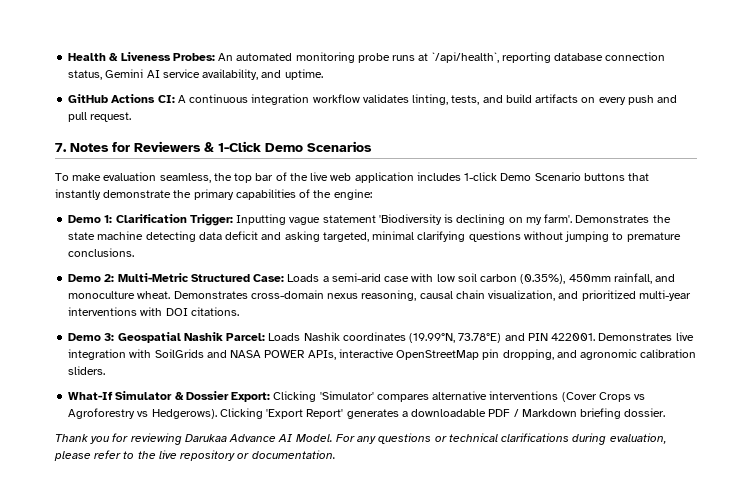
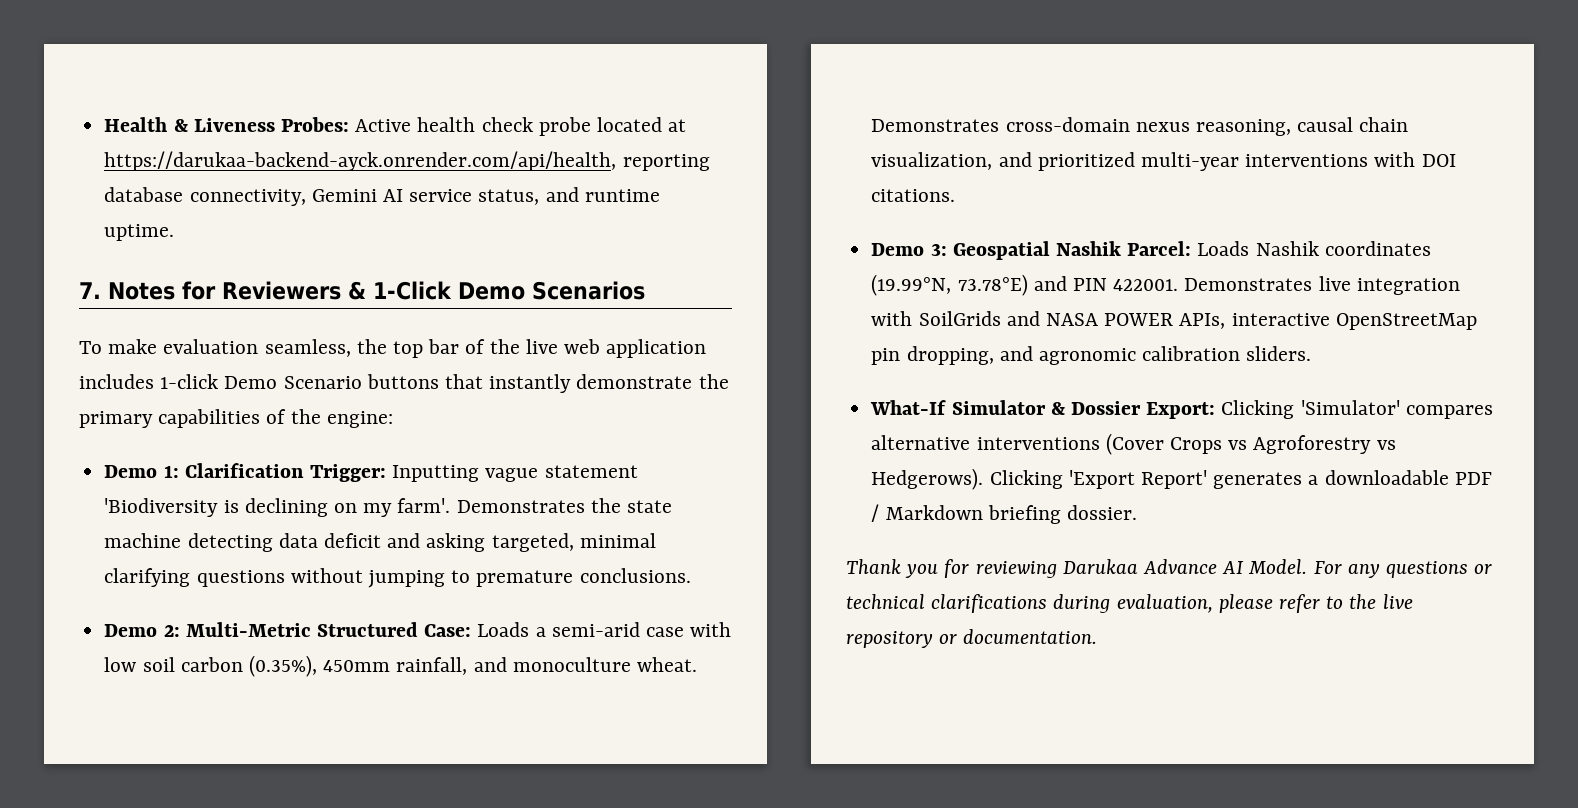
[218,52,666,63] [68,69,323,80] [68,94,678,105] [68,112,132,122] An automated monitoring probe runs at `/api/health`, reporting database connection status, Gemini AI service availability, and uptime. // GitHub Actions CI: A continuous integration workflow validates linting, tests, and build artifacts on every push and pull request. -> [355,117,687,136] [104,151,710,171] [104,187,660,206] [104,224,175,241] Active health check probe located at https://darukaa-backend-ayck.onrender.com/api/health, reporting database connectivity, Gemini AI service status, and runtime uptime.

